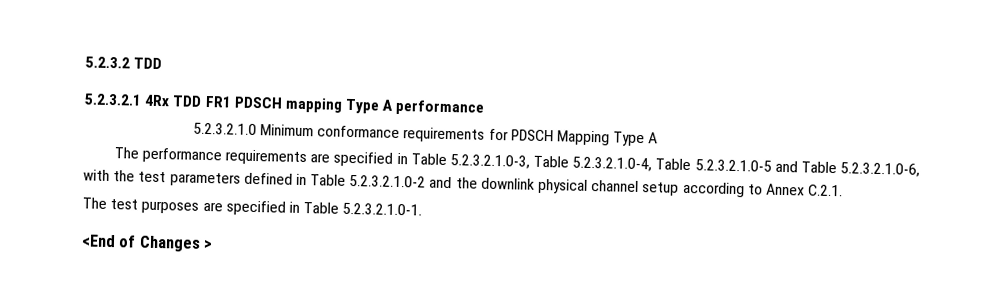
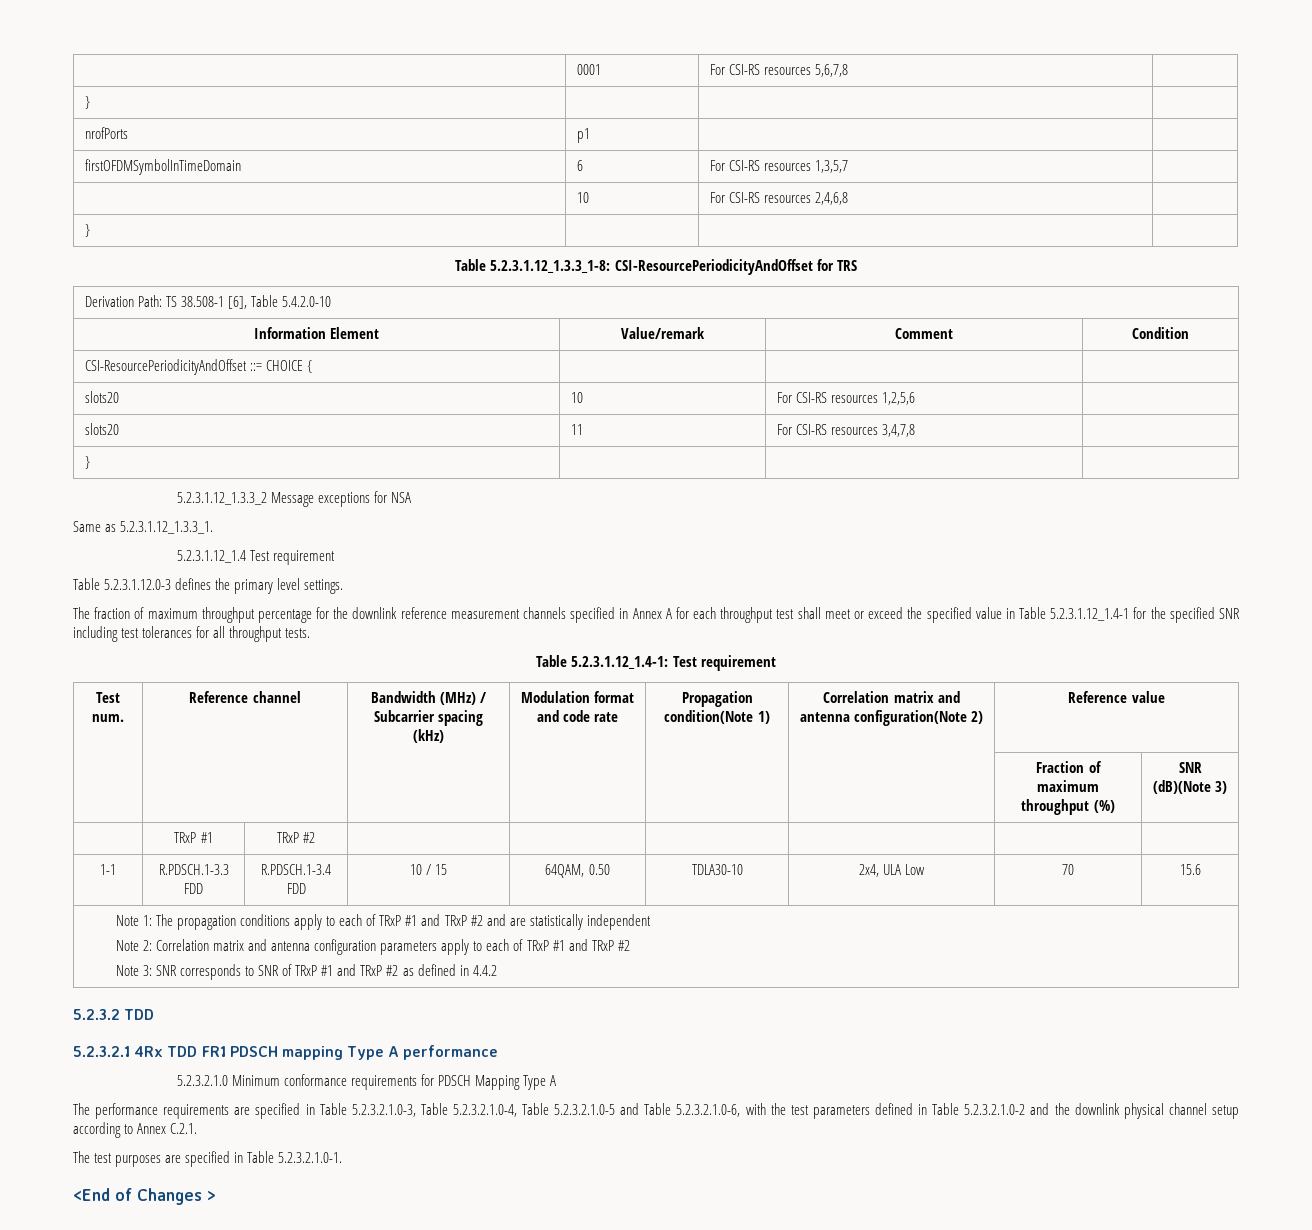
(85, 62) none -> [576,64,601,75] [709,64,848,77] [84,96,90,109] [84,127,128,139] [576,128,590,143] [84,159,241,175] [576,160,583,171] [709,160,848,173] [576,192,589,203] [709,192,848,205] [84,224,90,237] [455,259,857,275] [84,295,332,309] [253,327,380,339] [621,327,705,339] [895,328,953,339] [1132,327,1189,339] [84,359,312,375] [84,391,119,403] [570,392,583,403] [776,392,915,405] [84,423,119,435] [570,424,583,435] [776,424,915,437] [84,456,90,469] [176,491,411,507] [73,521,214,534] [176,550,335,565] [73,578,344,594] [73,607,1240,623] [73,626,311,642] [536,655,776,671] [96,692,120,703] [92,714,124,722] [189,691,301,703] [370,691,487,705] [373,710,484,726] [413,729,444,743] [520,691,635,703] [536,710,619,722] [681,691,753,707] [664,710,770,724] [823,691,960,703] [799,710,984,726] [1068,691,1165,703] [1036,761,1102,773] [1037,780,1099,792] [1021,799,1115,815] [1178,762,1202,773] [1152,780,1228,794] [174,832,213,843] [276,832,316,843] [100,864,116,875] [158,864,229,875] [184,883,203,894] [261,864,331,875] [286,883,306,894] [409,864,448,875] [545,864,610,878] [691,864,743,875] [858,864,926,877] [1062,864,1074,875] [1179,864,1201,875] [115,914,651,930] [115,939,630,955] [115,964,497,980] | 0001 | For CSI-RS resources 5,6,7,8 | // } | | | // nrofPorts | p1 | | // firstOFDMSymbolInTimeDomain | 6 | For CSI-RS resources 1,3,5,7 | // | 10 | For CSI-RS resources 2,4,6,8 | // } | | | // Table 5.2.3.1.12_1.3.3_1-8: CSI-ResourcePeriodicityAndOffset for TRS // Derivation Path: TS 38.508-1 [6], Table 5.4.2.0-10 // Information Element | Value/remark | Comment | Condition // CSI-ResourcePeriodicityAndOffset ::= CHOICE { | | | // slots20 | 10 | For CSI-RS resources 1,2,5,6 | // slots20 | 11 | For CSI-RS resources 3,4,7,8 | // } | | | // 5.2.3.1.12_1.3.3_2 Message exceptions for NSA // Same as 5.2.3.1.12_1.3.3_1. // 5.2.3.1.12_1.4 Test requirement // Table 5.2.3.1.12.0-3 defines the primary level settings. // The fraction of maximum throughput percentage for the downlink reference measurement channels specified in Annex A for each throughput test shall meet or exceed the specified value in Table 5.2.3.1.12_1.4-1 for the specified SNR including test tolerances for all throughput tests. // Table 5.2.3.1.12_1.4-1: Test requirement // Test num. | Reference channel | Bandwidth (MHz) / Subcarrier spacing (kHz) | Modulation format and code rate | Propagation condition(Note 1) | Correlation matrix and antenna configuration(Note 2) | Reference value // | | | | | | Fraction of maximum throughput (%) | SNR (dB)(Note 3) // | TRxP #1 | TRxP #2 | | | | | | // 1-1 | R.PDSCH.1-3.3 FDD | R.PDSCH.1-3.4 FDD | 10 / 15 | 64QAM, 0.50 | TDLA30-10 | 2x4, ULA Low | 70 | 15.6 // Note 1: The propagation conditions apply to each of TRxP #1 and TRxP #2 and are statistically independent // Note 2: Correlation matrix and antenna configuration parameters apply to each of TRxP #1 and TRxP #2 // Note 3: SNR corresponds to SNR of TRxP #1 and TRxP #2 as defined in 4.4.2 //

